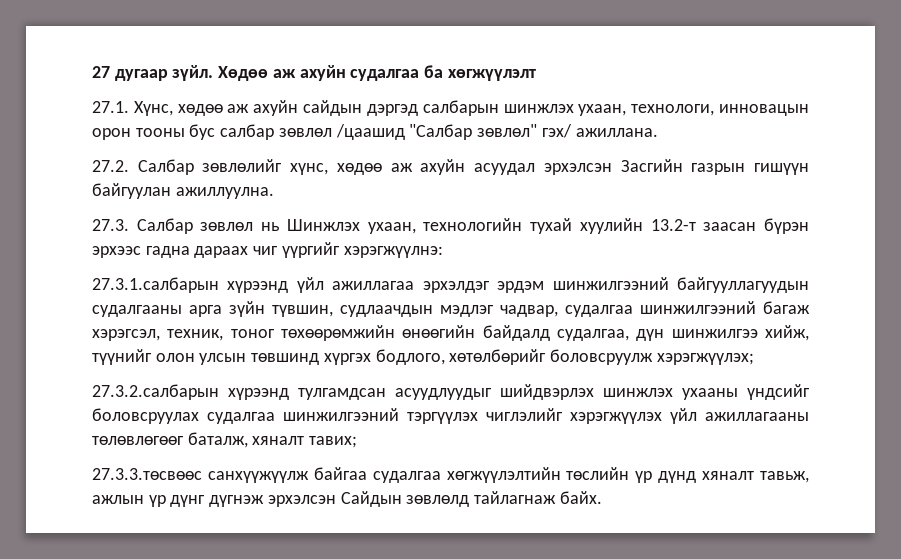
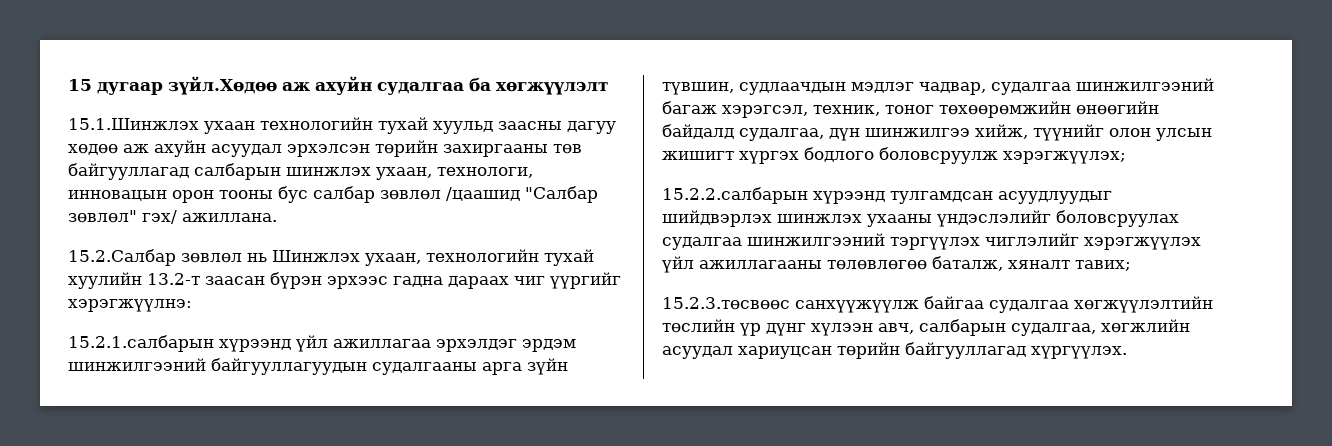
[92,65,269,81] 27 дугаар зүйл. Хөдөө -> [68,76,277,95] 15 дугаар зүйл.Хөдөө
[92,100,418,116] 27.1. Хүнс, хөдөө аж ахуйн сайдын дэргэд -> [68,117,616,134] [68,140,582,157] [68,163,189,180] 15.1.Шинжлэх ухаан технологийн тухай хуульд заасны дагуу хөдөө аж ахуйн асуудал эрхэлсэн төрийн захиргааны төв байгууллагад
[92,159,810,175] [92,183,274,199] [92,218,193,234] 27.2. Салбар зөвлөлийг хүнс, хөдөө аж ахуйн асуудал эрхэлсэн Засгийн газрын гишүүн байгуулан ажиллуулна. // 27.3. Салбар -> [68,249,176,266] 15.2.Салбар
[92,277,219,293] 27.3.1.салбарын -> [68,335,214,352] 15.2.1.салбарын
[251,349,547,365] төвшинд хүргэх бодлого, хөтөлбөрийг -> [662,147,874,164] жишигт хүргэх бодлого
[92,384,219,400] 27.3.2.салбарын -> [662,187,808,204] 15.2.2.салбарын
[747,384,810,400] үндсийг -> [936,210,1051,227] үндэслэлийг
[92,436,184,445] төлөвлөгөөг -> [827,259,927,270] төлөвлөгөө
[92,468,202,480] 27.3.3.төсвөөс -> [662,297,790,310] 15.2.3.төсвөөс
[658,471,810,483] [92,491,602,507] дүнд хяналт тавьж, ажлын үр дүнг дүгнэж эрхэлсэн Сайдын зөвлөлд тайлагнаж байх. -> [766,319,1190,336] [662,342,1127,359] дүнг хүлээн авч, салбарын судалгаа, хөгжлийн асуудал хариуцсан төрийн байгууллагад хүргүүлэх.

